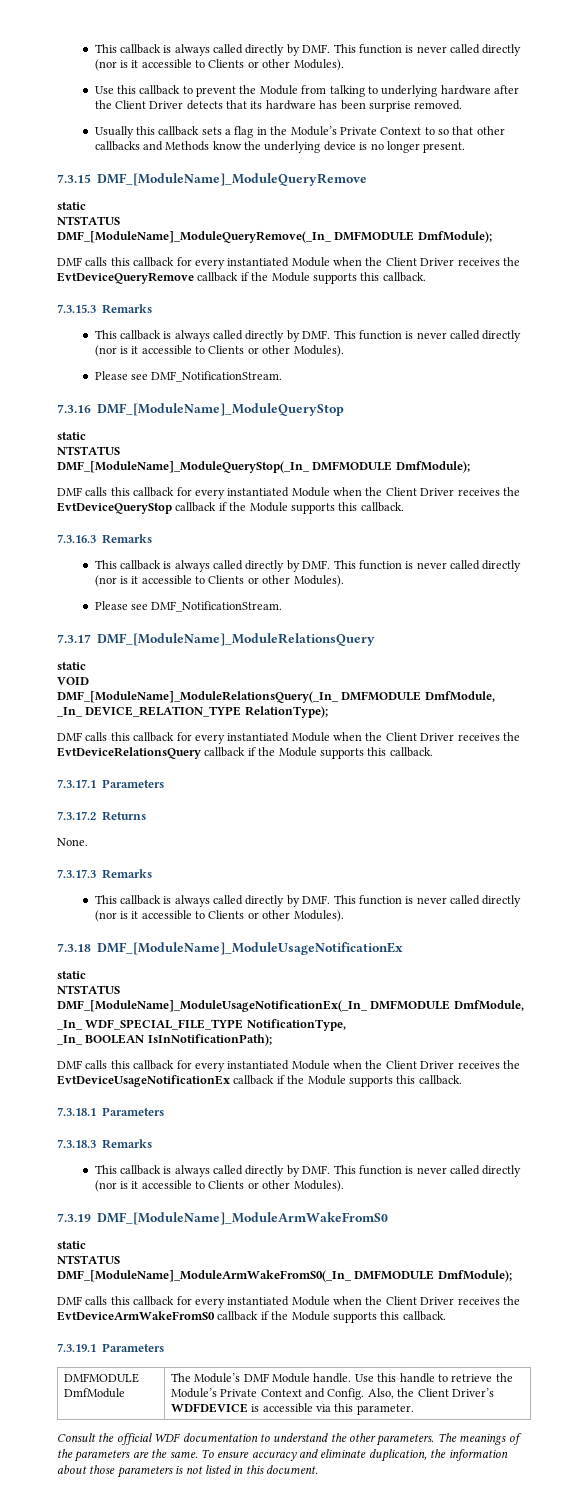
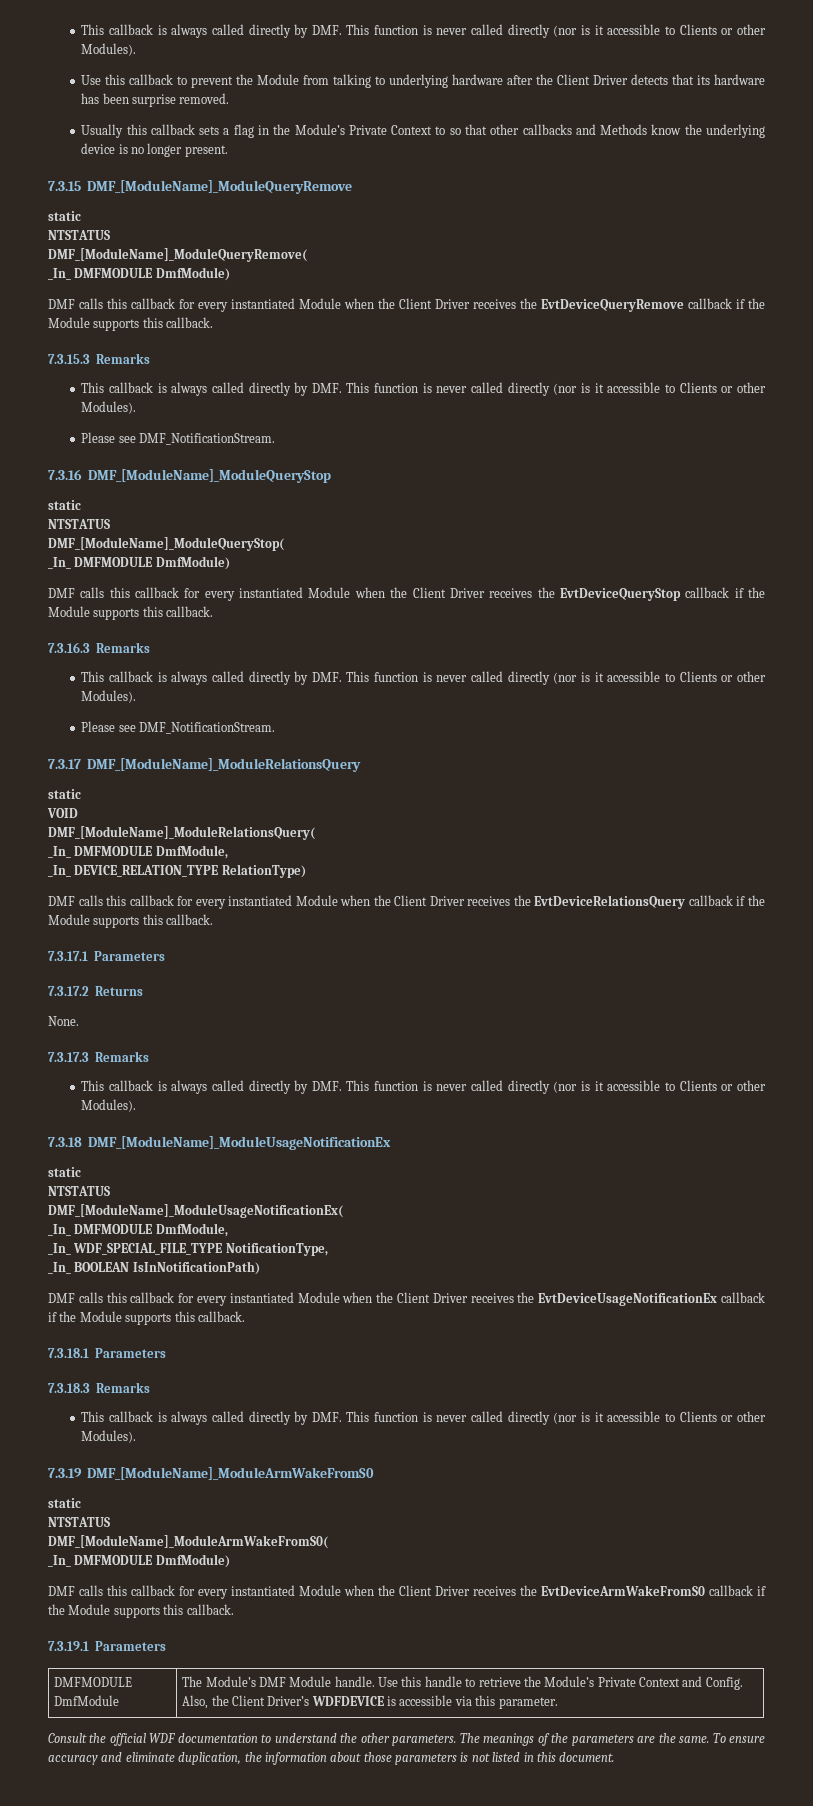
[57,231,492,243] DMF_[ModuleName]_ModuleQueryRemove(_In_ DMFMODULE DmfModule); -> [48,248,307,262] [48,267,230,281] DMF_[ModuleName]_ModuleQueryRemove( // _In_ DMFMODULE DmfModule)
[57,461,470,473] DMF_[ModuleName]_ModuleQueryStop(_In_ DMFMODULE DmfModule); -> [48,537,284,551] [48,556,230,570] DMF_[ModuleName]_ModuleQueryStop( // _In_ DMFMODULE DmfModule)
[57,691,339,703] DMF_[ModuleName]_ModuleRelationsQuery(_In_ -> [48,826,315,840] [48,846,71,858] DMF_[ModuleName]_ModuleRelationsQuery( // _In_
[244,706,328,718] RelationType); -> [221,864,306,878] RelationType)
[57,1000,368,1012] DMF_[ModuleName]_ModuleUsageNotificationEx(_In_ -> [48,1204,343,1218] [48,1224,71,1236] DMF_[ModuleName]_ModuleUsageNotificationEx( // _In_
[147,1034,272,1046] IsInNotificationPath); -> [132,1261,260,1275] IsInNotificationPath)
[57,1270,512,1282] DMF_[ModuleName]_ModuleArmWakeFromS0(_In_ DMFMODULE DmfModule); -> [48,1535,328,1549] [48,1554,230,1568] DMF_[ModuleName]_ModuleArmWakeFromS0( // _In_ DMFMODULE DmfModule)

